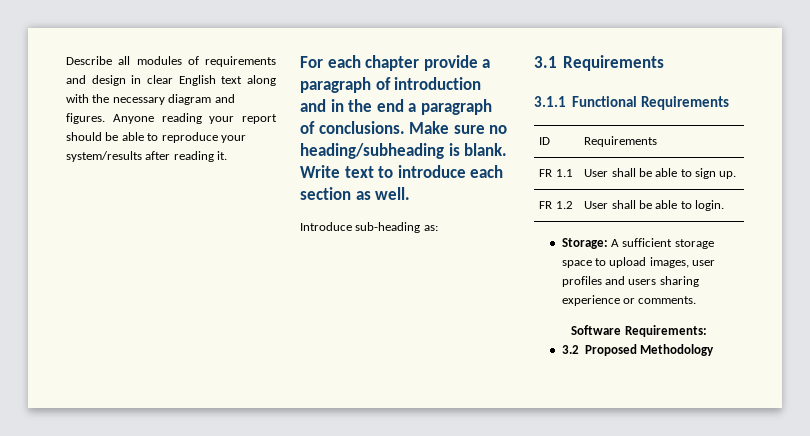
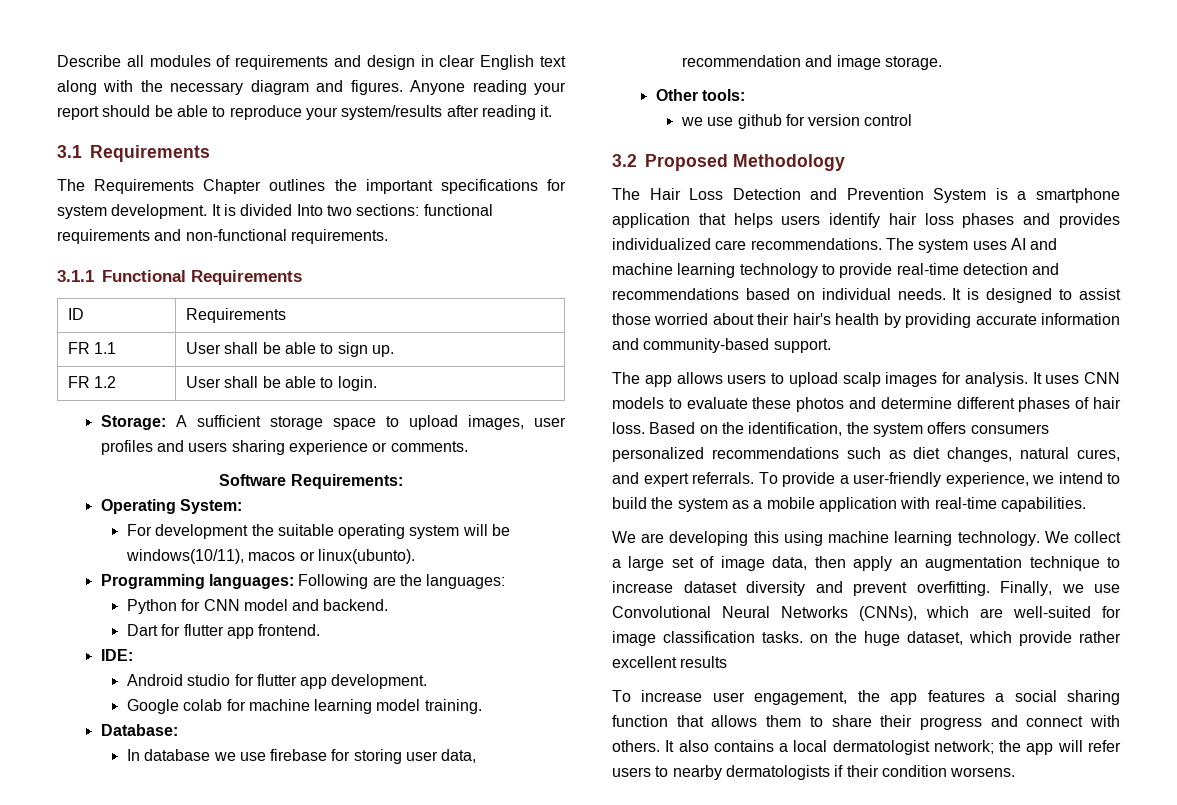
[300,55,491,71] [300,77,482,93] [300,99,492,115] [300,121,508,134] [300,143,508,159] [300,165,504,178] [300,187,411,200] [300,222,438,233] [534,55,665,71] For each chapter provide a paragraph of introduction and in the end a paragraph of conclusions. Make sure no heading/subheading is blank. Write text to introduce each section as well. // Introduce sub-heading as: // 3.1 Requirements -> [57,145,210,162] [57,179,567,194] [57,204,493,219] [57,229,388,244] 3.1 Requirements // The Requirements Chapter outlines the important specifications for system development. It is divided Into two sections: functional requirements and non-functional requirements.
[561,344,715,356] 3.2 Proposed Methodology -> [100,499,243,514] [126,524,511,539] [125,549,415,564] [100,574,506,589] [126,599,389,614] [126,624,321,639] [100,649,133,661] [126,674,428,689] [126,699,482,714] [100,724,178,736] [126,749,477,764] [681,55,942,70] [655,89,746,101] [680,114,913,129] [612,154,845,171] [612,188,1120,203] [612,213,1120,228] [612,238,1058,253] [612,263,1060,278] [612,288,1121,303] [612,313,1120,328] [612,338,831,353] [612,372,1120,387] [612,397,1121,412] [612,422,1049,437] [612,447,1120,462] [612,472,1120,487] [612,497,1086,512] [612,531,1121,546] [612,556,1120,571] [612,581,1120,596] [612,606,1121,621] [612,631,1121,646] [612,656,728,668] [612,690,1120,705] [612,715,1120,730] [612,740,1121,755] [612,765,1016,780] Operating System: // For development the suitable operating system will be windows(10/11), macos or linux(ubunto). // Programming languages: Following are the languages: // Python for CNN model and backend. // Dart for flutter app frontend. // IDE: // Android studio for flutter app development. // Google colab for machine learning model training. // Database: // In database we use firebase for storing user data, recommendation and image storage. // Other tools: // we use github for version control // 3.2 Proposed Methodology // The Hair Loss Detection and Prevention System is a smartphone application that helps users identify hair loss phases and provides individualized care recommendations. The system uses AI and machine learning technology to provide real-time detection and recommendations based on individual needs. It is designed to assist those worried about their hair's health by providing accurate information and community-based support. // The app allows users to upload scalp images for analysis. It uses CNN models to evaluate these photos and determine different phases of hair loss. Based on the identification, the system offers consumers personalized recommendations such as diet changes, natural cures, and expert referrals. To provide a user-friendly experience, we intend to build the system as a mobile application with real-time capabilities. // We are developing this using machine learning technology. We collect a large set of image data, then apply an augmentation technique to increase dataset diversity and prevent overfitting. Finally, we use Convolutional Neural Networks (CNNs), which are well-suited for image classification tasks. on the huge dataset, which provide rather excellent results // To increase user engagement, the app features a social sharing function that allows them to share their progress and connect with others. It also contains a local dermatologist network; the app will refer users to nearby dermatologists if their condition worsens.

